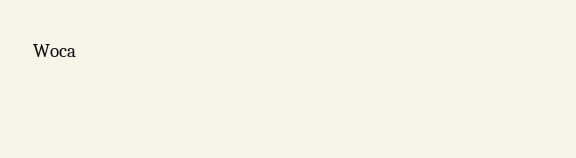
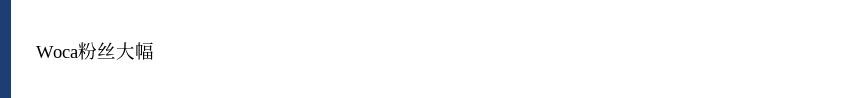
(76, 50) none -> [78,42,154,60] 粉丝大幅

